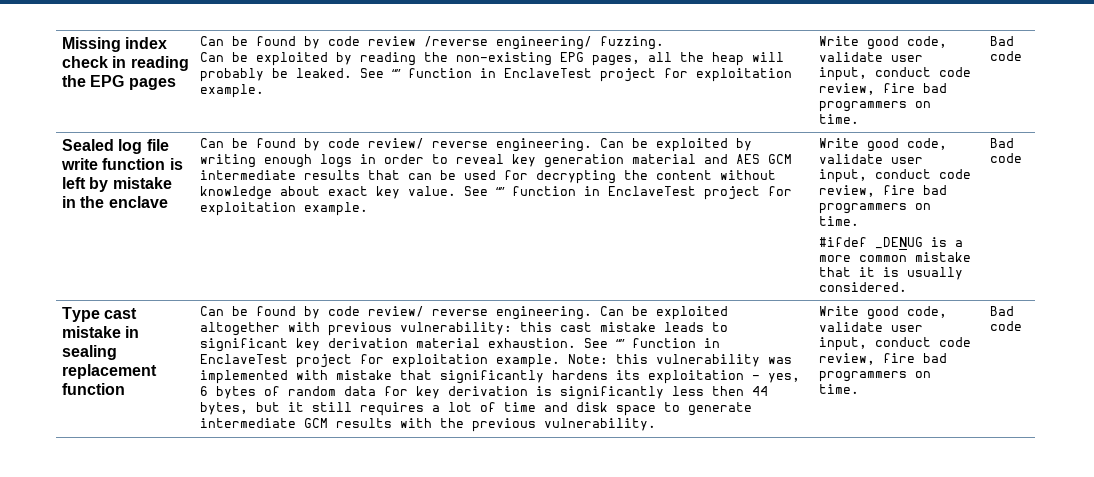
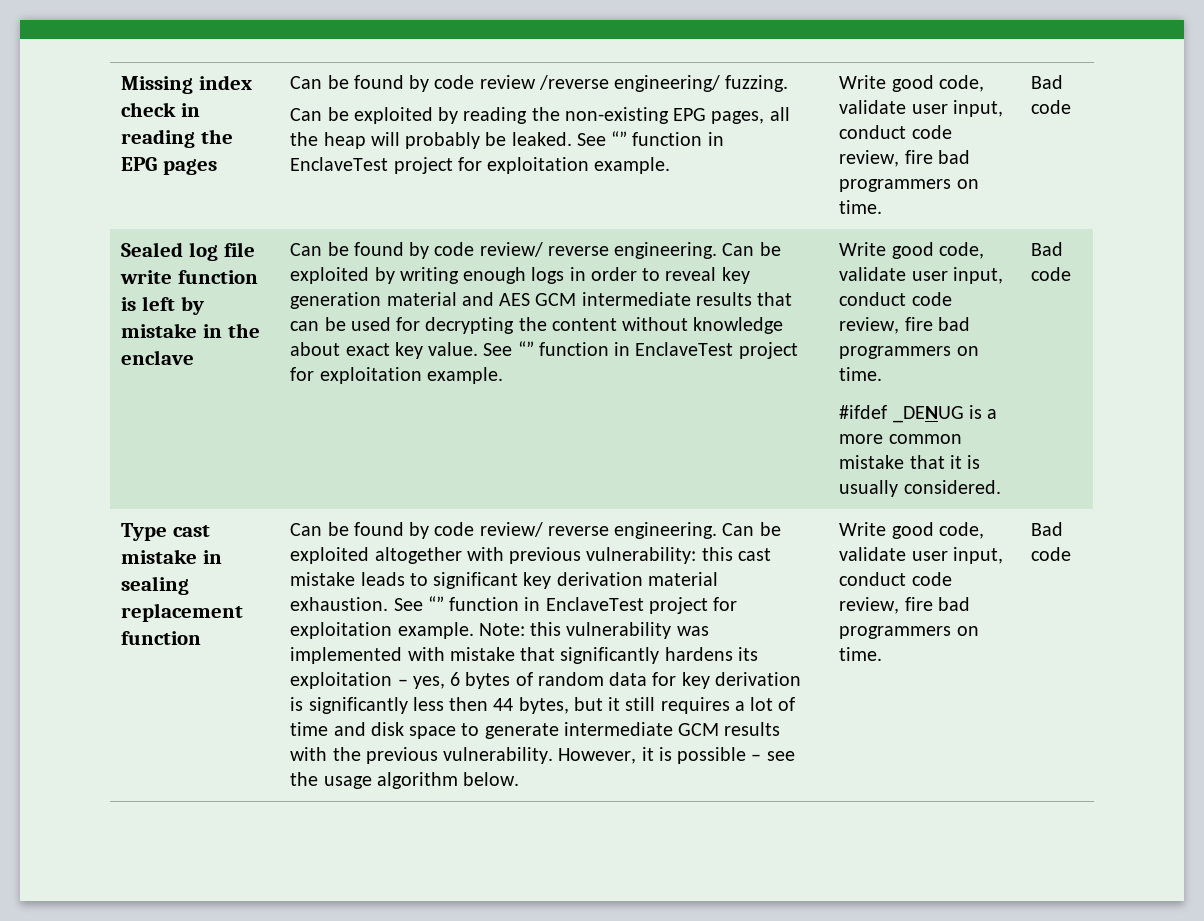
(657, 424) none -> [558,747,795,764] [290,772,520,789] However, it is possible – see the usage algorithm below.

